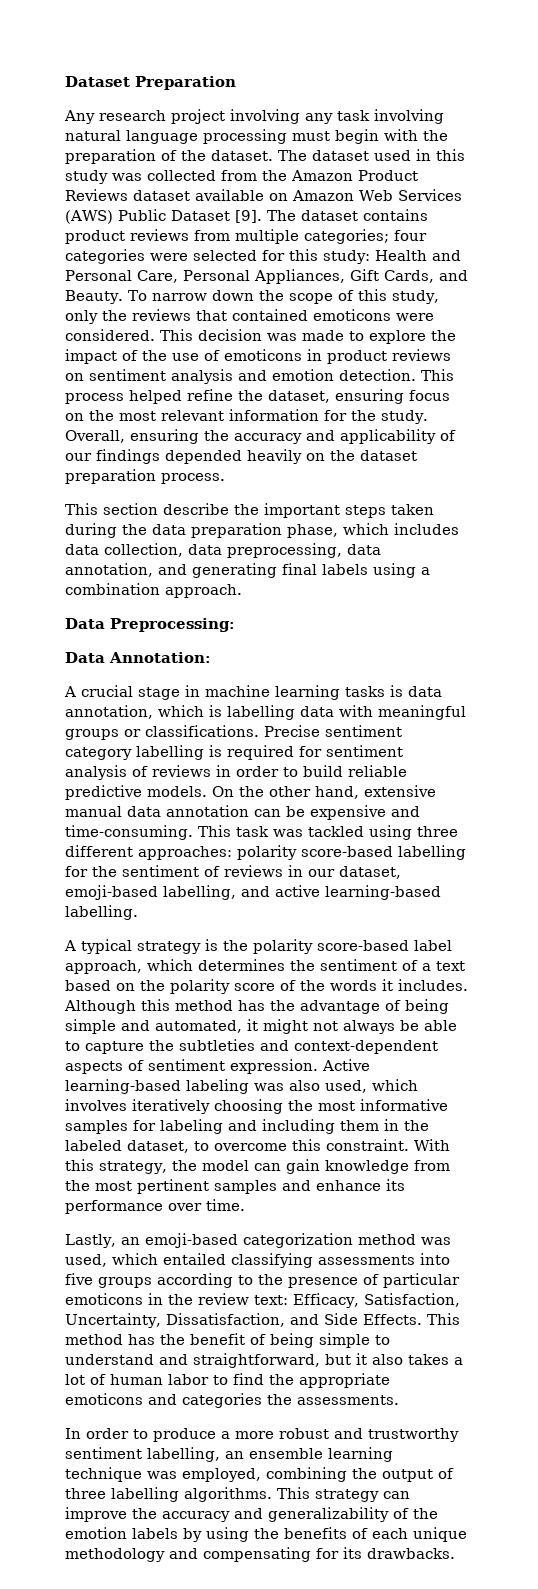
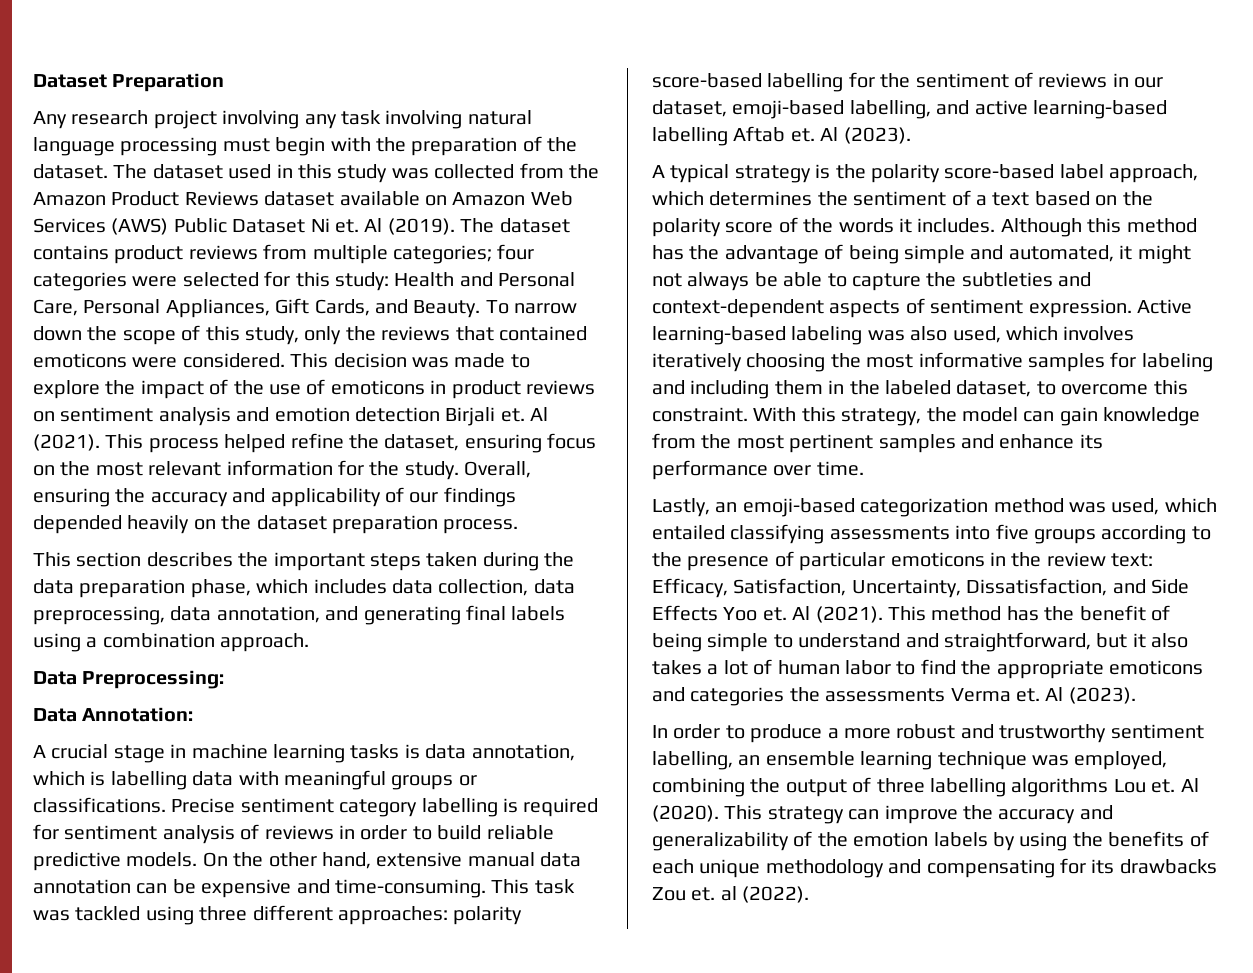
[235,210,262,223] [9]. -> [310,218,455,235] Ni et. Al (2019).
[339,369,416,381] detection. -> [355,407,549,426] [33,434,100,451] detection Birjali et. Al (2021).
[163,503,229,515] describe -> [146,552,233,567] describes
[65,905,138,920] labelling. -> [652,126,911,146] labelling Aftab et. Al (2023).
[362,1314,422,1325] Effects. -> [652,605,883,623] Effects Yoo et. Al (2021).
[297,1395,399,1405] assessments. -> [825,687,1136,704] assessments Verma et. Al (2023).
[184,1487,272,1502] algorithms. -> [1011,778,1199,797] [652,805,719,822] algorithms Lou et. Al (2020).
[367,1548,455,1559] drawbacks. -> [1119,859,1217,874] [652,886,810,903] drawbacks Zou et. al (2022).

